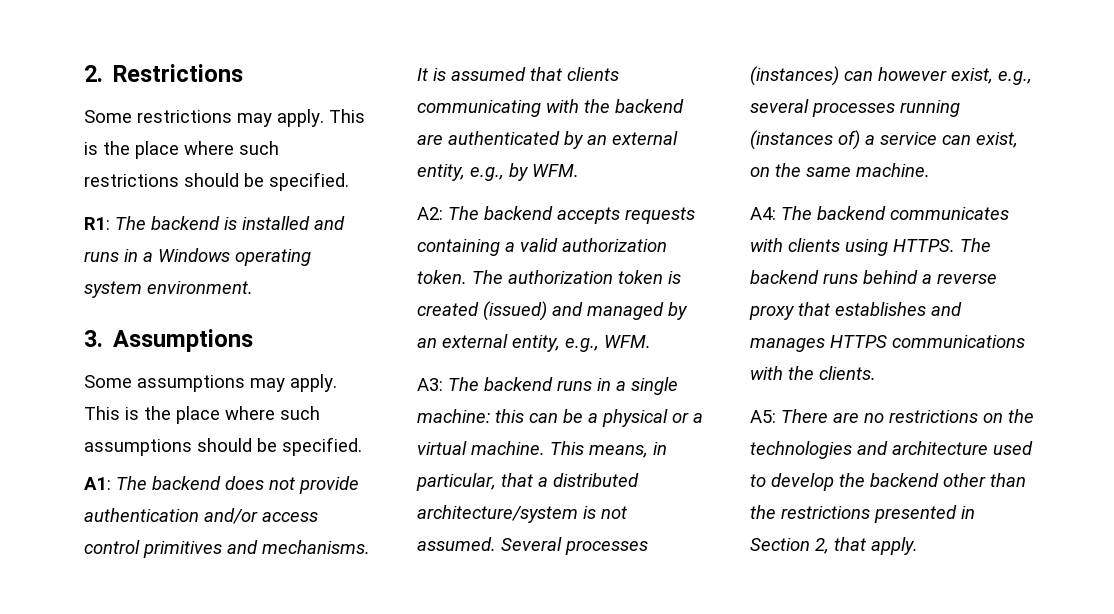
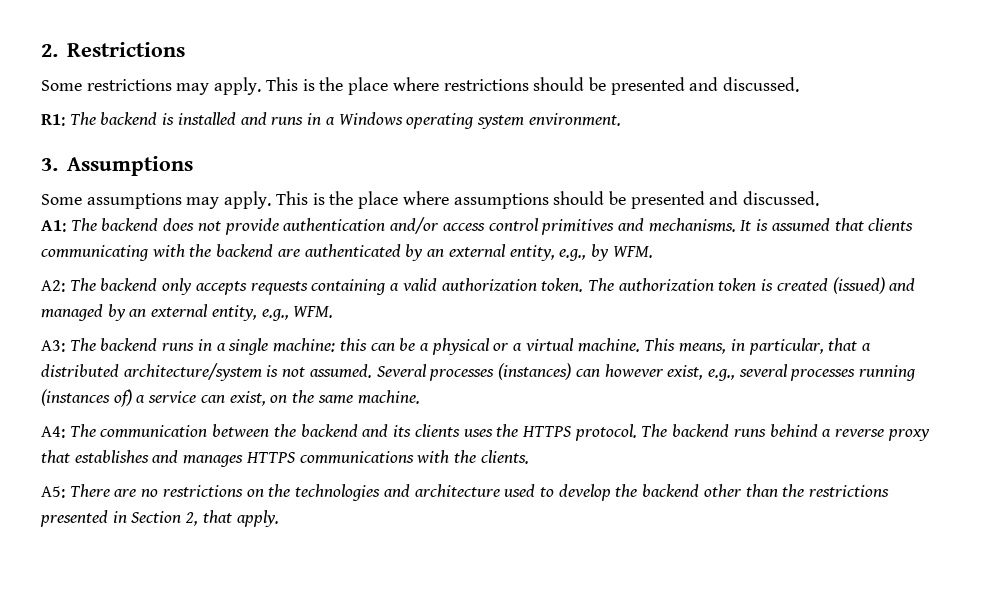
[239,141,279,155] such -> (439, 84) none
[269,172,349,191] specified. -> [610,77,800,95] presented and discussed.
[280,406,320,420] such -> (449, 198) none
[282,437,362,456] specified. -> [630,191,820,209] presented and discussed.
(553, 213) none -> [162,278,193,295] only
[817,206,1009,220] [750,238,955,256] backend communicates with clients using HTTPS. -> [100,424,637,441] communication between the backend and its clients uses the HTTPS protocol.

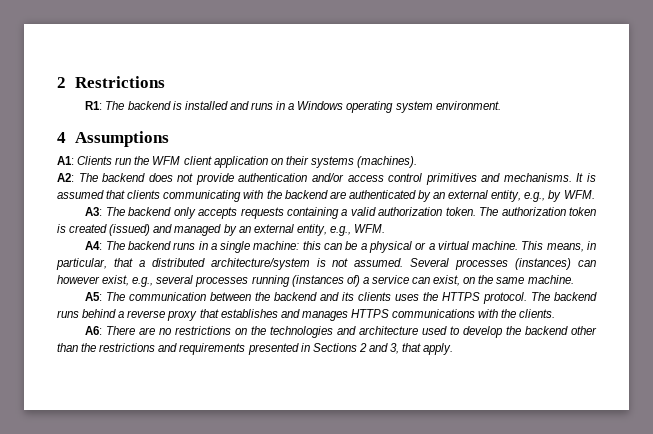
[41,44,58,57] 2. -> [57,77,66,88] 2
[41,77,800,95] // Some restrictions may apply. This is the place where restrictions should be presented and discussed. -> (165, 82) none
[41,158,58,171] 3. -> [57,132,66,143] 4
[41,191,820,209] [41,220,66,232] Some assumptions may apply. This is the place where assumptions should be presented and discussed. // A1: -> [57,156,418,168] [57,173,74,182] A1: Clients run the WFM client application on their systems (machines). // A2:
[41,280,65,292] A2: -> [85,207,103,216] A3:
[41,340,65,352] A3: -> [85,241,103,250] A4:
[41,426,65,438] A4: -> [85,292,103,301] A5:
[41,486,65,498] A5: -> [85,326,103,335] A6:
[40,510,199,527] presented in Section 2, -> [158,343,400,355] and requirements presented in Sections 2 and 3,

